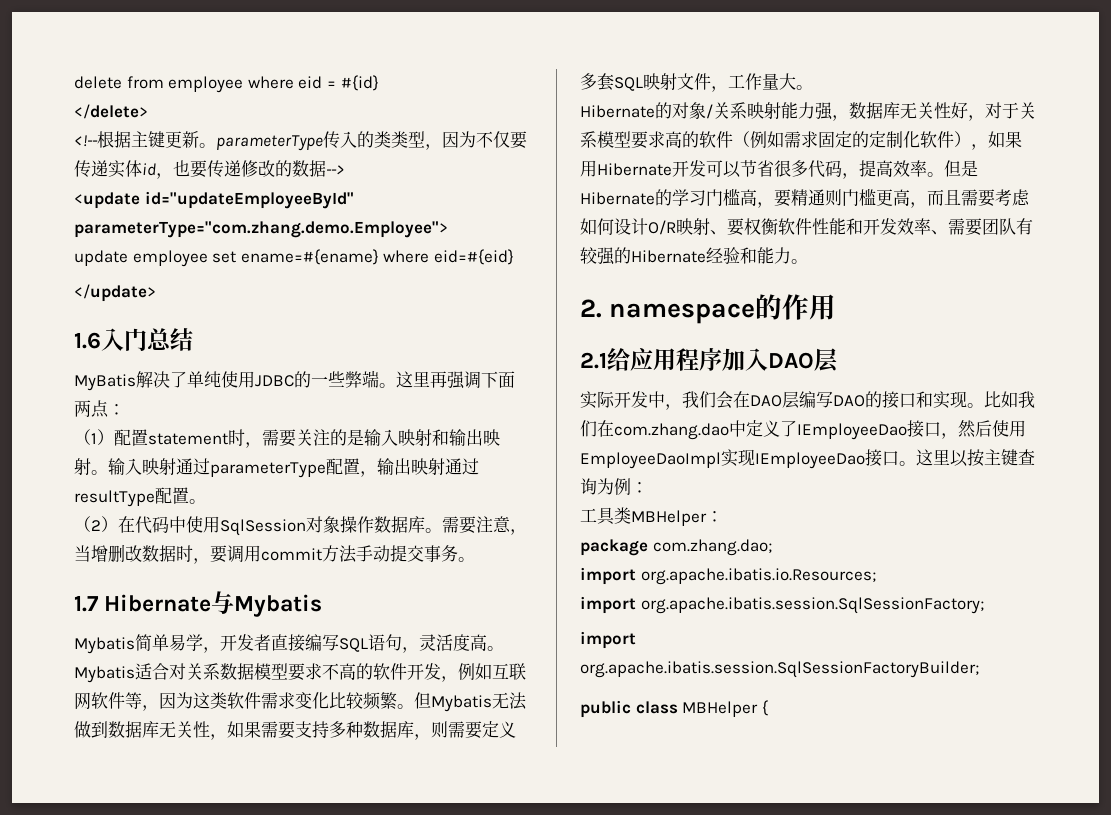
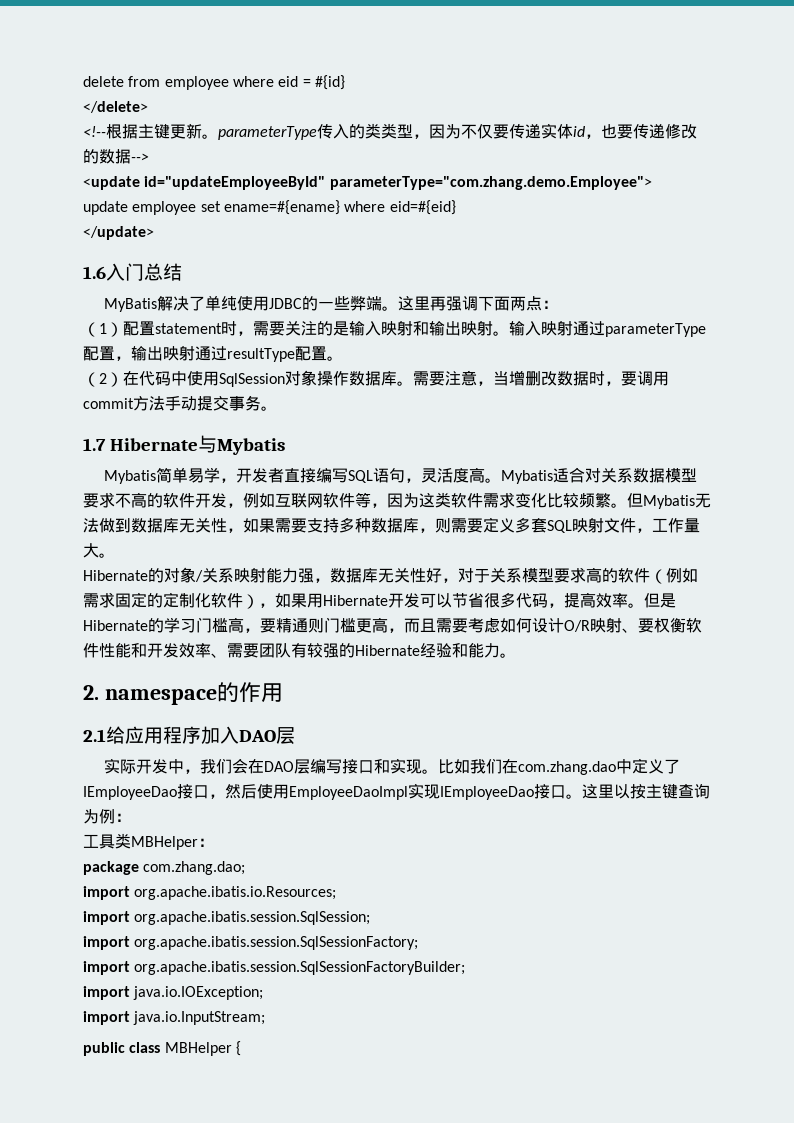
[833,391,882,408] DAO的 -> (343, 766) none
(876, 576) none -> [83,911,371,925] // import org.apache.ibatis.session.SqlSession;
(979, 669) none -> [83,986,264,1000] [83,1011,266,1025] // import java.io.IOException; // import java.io.InputStream;

